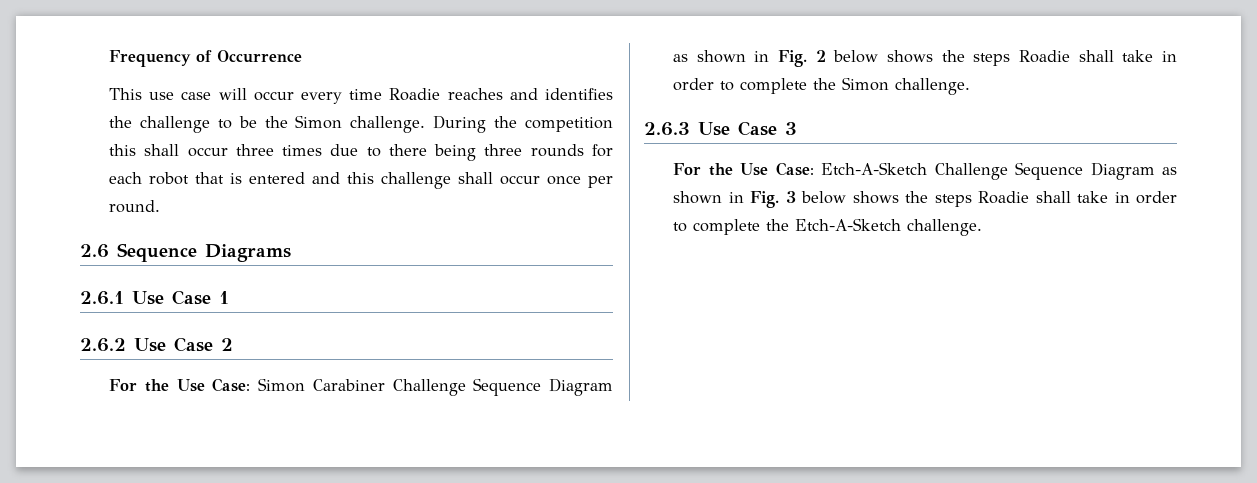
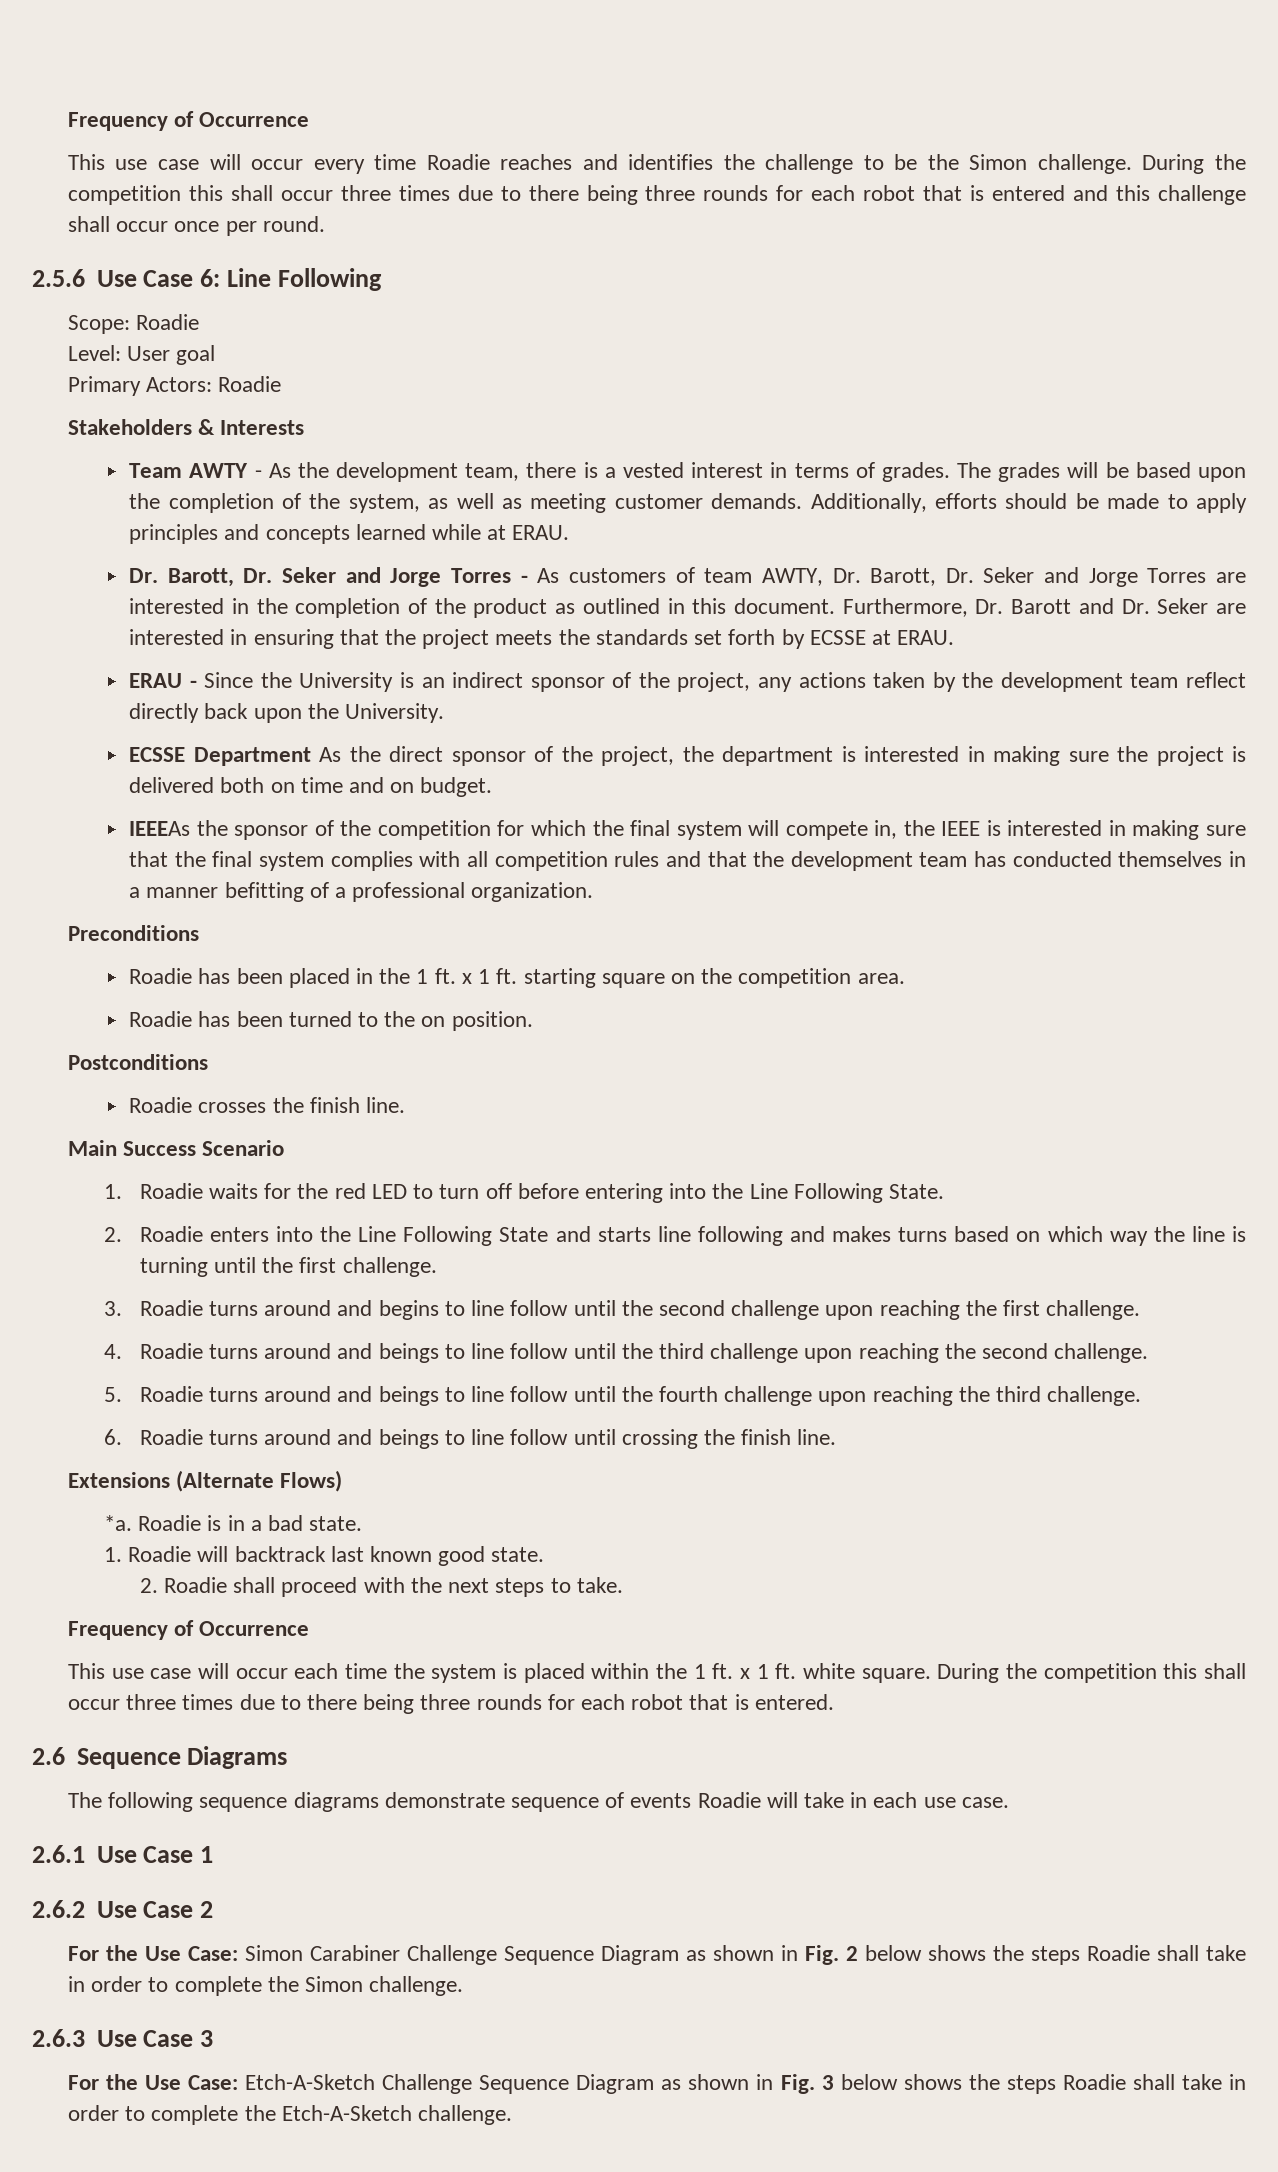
[80,243,292,262] 2.6 Sequence Diagrams -> [32,268,383,291] [67,314,200,334] [67,345,216,365] [67,376,282,396] [67,419,305,435] [129,462,1246,482] [129,493,1247,513] [129,524,570,544] [129,567,1247,587] [129,598,1246,618] [129,629,955,649] [129,672,1247,692] [129,703,445,723] [129,746,1247,766] [129,777,493,797] [129,820,1246,840] [129,851,1246,871] [129,882,594,902] [67,925,199,941] [129,968,905,988] [129,1011,533,1031] [67,1054,208,1070] [129,1097,406,1113] [67,1140,285,1156] [103,1183,944,1203] [103,1226,1246,1246] [139,1257,437,1277] [103,1300,1141,1320] [103,1343,1149,1363] [103,1386,1142,1406] [103,1429,837,1449] [67,1470,343,1492] [103,1515,363,1531] [103,1546,545,1566] [139,1577,623,1597] [67,1620,310,1640] [67,1663,1246,1683] [67,1694,834,1714] [32,1746,288,1769] [67,1792,1009,1812] 2.5.6 Use Case 6: Line Following // Scope: Roadie // Level: User goal // Primary Actors: Roadie // Stakeholders & Interests // Team AWTY - As the development team, there is a vested interest in terms of grades. The grades will be based upon the completion of the system, as well as meeting customer demands. Additionally, efforts should be made to apply principles and concepts learned while at ERAU. // Dr. Barott, Dr. Seker and Jorge Torres - As customers of team AWTY, Dr. Barott, Dr. Seker and Jorge Torres are interested in the completion of the product as outlined in this document. Furthermore, Dr. Barott and Dr. Seker are interested in ensuring that the project meets the standards set forth by ECSSE at ERAU. // ERAU - Since the University is an indirect sponsor of the project, any actions taken by the development team reflect directly back upon the University. // ECSSE Department As the direct sponsor of the project, the department is interested in making sure the project is delivered both on time and on budget. // IEEEAs the sponsor of the competition for which the final system will compete in, the IEEE is interested in making sure that the final system complies with all competition rules and that the development team has conducted themselves in a manner befitting of a professional organization. // Preconditions // Roadie has been placed in the 1 ft. x 1 ft. starting square on the competition area. // Roadie has been turned to the on position. // Postconditions // Roadie crosses the finish line. // Main Success Scenario // 1. Roadie waits for the red LED to turn off before entering into the Line Following State. // 2. Roadie enters into the Line Following State and starts line following and makes turns based on which way the line is turning until the first challenge. // 3. Roadie turns around and begins to line follow until the second challenge upon reaching the first challenge. // 4. Roadie turns around and beings to line follow until the third challenge upon reaching the second challenge. // 5. Roadie turns around and beings to line follow until the fourth challenge upon reaching the third challenge. // 6. Roadie turns around and beings to line follow until crossing the finish line. // Extensions (Alternate Flows) // *a. Roadie is in a bad state. // 1. Roadie will backtrack last known good state. // 2. Roadie shall proceed with the next steps to take. // Frequency of Occurrence // This use case will occur each time the system is placed within the 1 ft. x 1 ft. white square. During the competition this shall occur three times due to there being three rounds for each robot that is entered. // 2.6 Sequence Diagrams // The following sequence diagrams demonstrate sequence of events Roadie will take in each use case.

